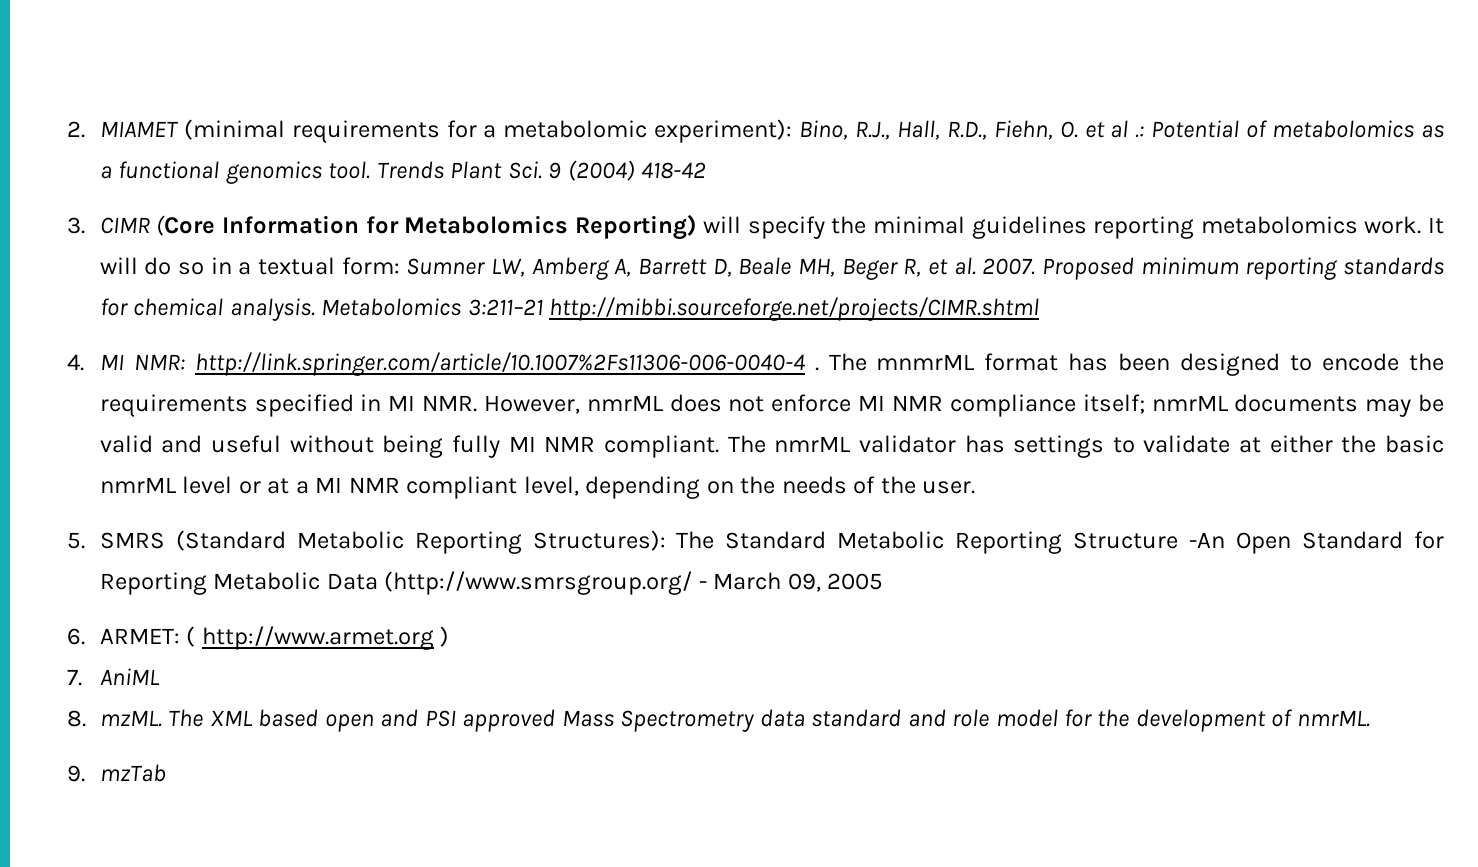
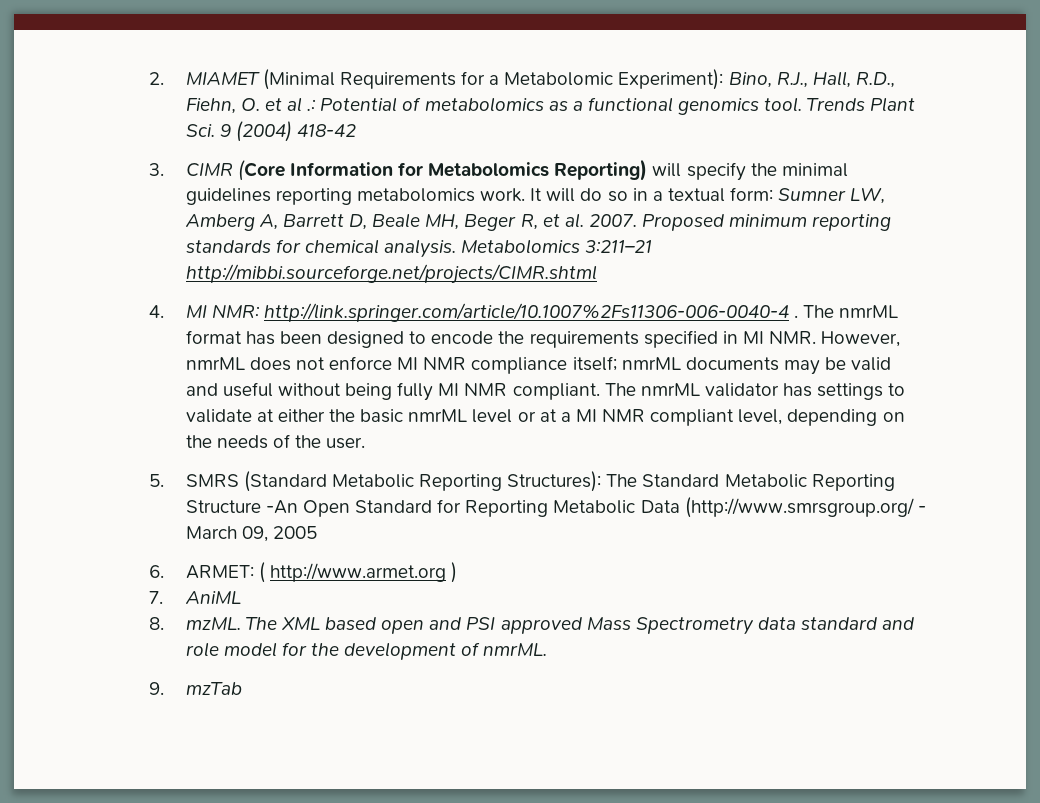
[183,119,793,143] (minimal requirements for a metabolomic experiment): -> [262,69,724,90] (Minimal Requirements for a Metabolomic Experiment):
[876,354,975,370] mnmrML -> [839,305,899,318] nmrML

